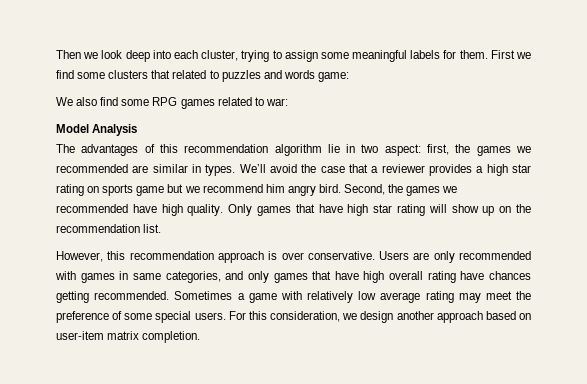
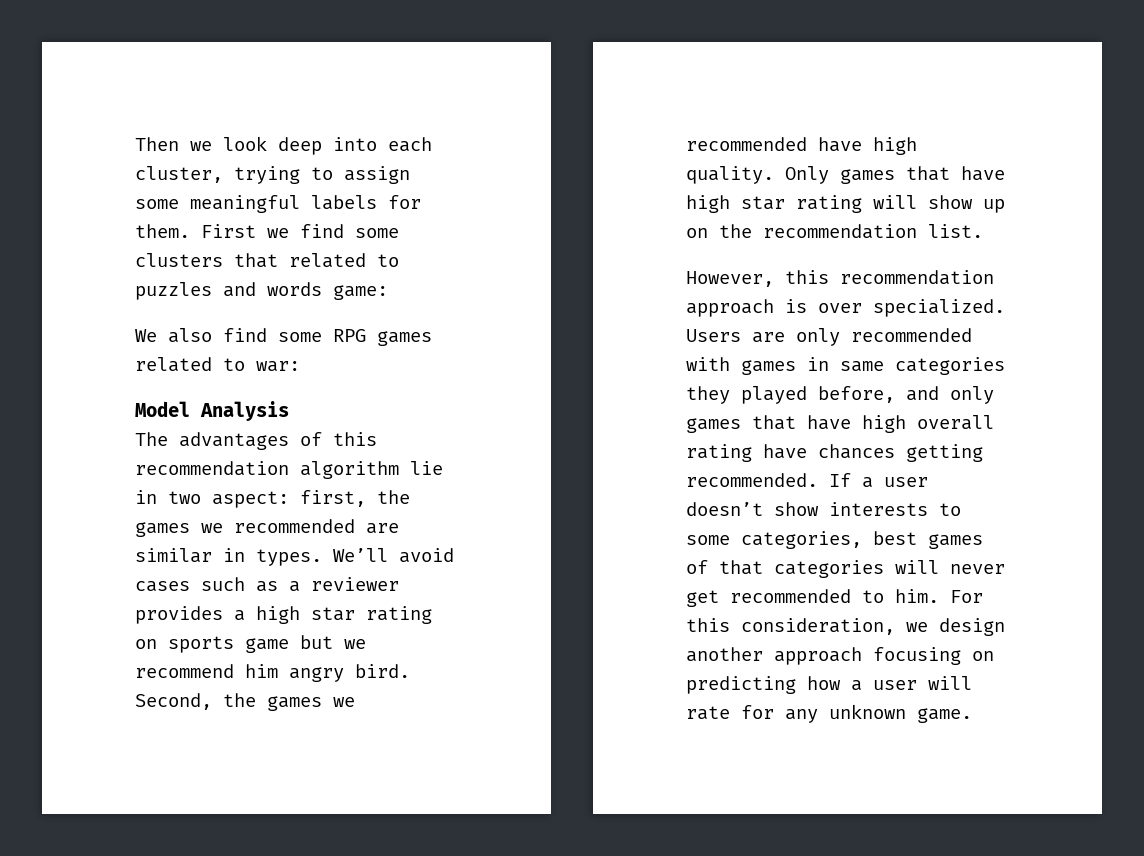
[301,164,368,173] the case that -> [135,577,278,592] cases such as
[307,251,375,260] conservative. -> [873,299,1005,317] specialized.
[165,271,221,283] categories, -> [895,357,1005,375] [686,386,895,404] categories they played before,
[174,291,532,303] [56,311,226,323] Sometimes a game with relatively low average rating may meet the preference of some special users. -> [829,473,928,488] [686,502,961,516] [686,531,983,549] [686,560,1005,578] [686,589,939,607] If a user doesn’t show interests to some categories, best games of that categories will never get recommended to him.
[485,311,531,320] [56,331,201,343] based on user-item matrix completion. -> [873,647,994,665] [686,676,972,694] [686,704,972,723] focusing on predicting how a user will rate for any unknown game.

